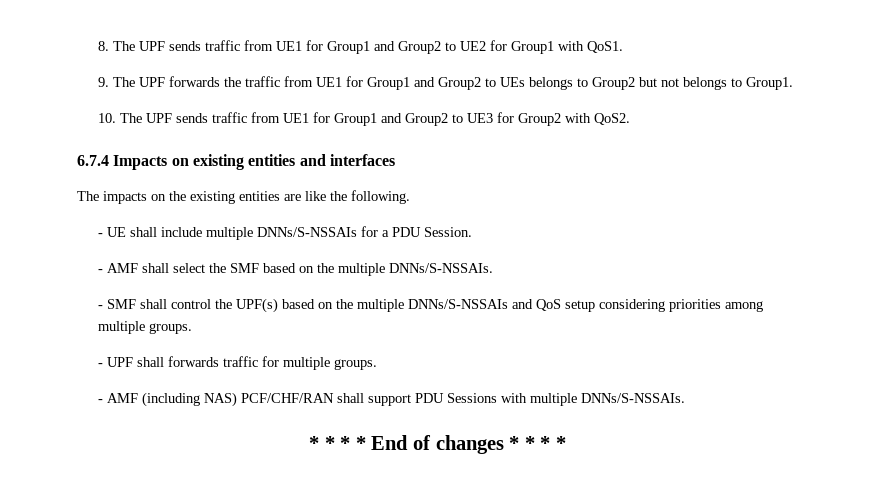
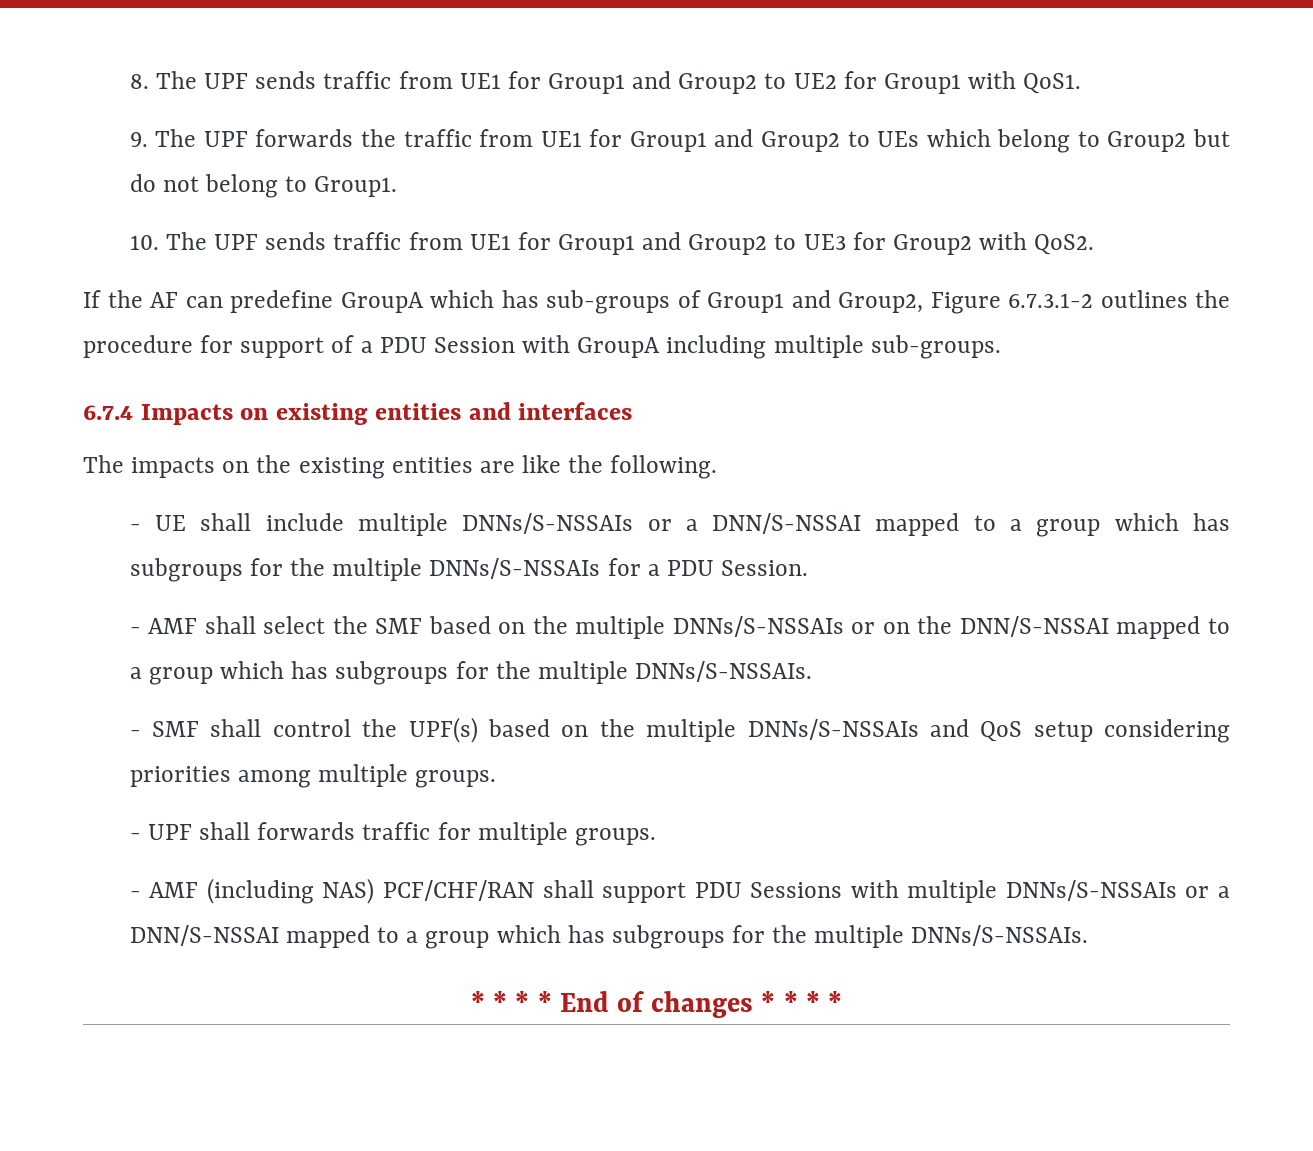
[529,77,574,90] belongs -> [926,129,1071,153] which belong
[661,77,728,90] not belongs -> [129,174,279,198] do not belong
(631, 119) none -> [83,290,1230,314] [83,335,1001,359] // If the AF can predefine GroupA which has sub-groups of Group1 and Group2, Figure 6.7.3.1-2 outlines the procedure for support of a PDU Session with GroupA including multiple sub-groups.
(358, 232) none -> [647,513,1230,537] [129,558,601,582] or a DNN/S-NSSAI mapped to a group which has subgroups for the multiple DNNs/S-NSSAIs
(386, 269) none -> [672,616,1230,639] [129,661,628,685] DNNs/S-NSSAIs or on the DNN/S-NSSAI mapped to a group which has subgroups for the multiple
(578, 399) none -> [1005,880,1230,901] [129,925,905,949] DNNs/S-NSSAIs or a DNN/S-NSSAI mapped to a group which has subgroups for the multiple

